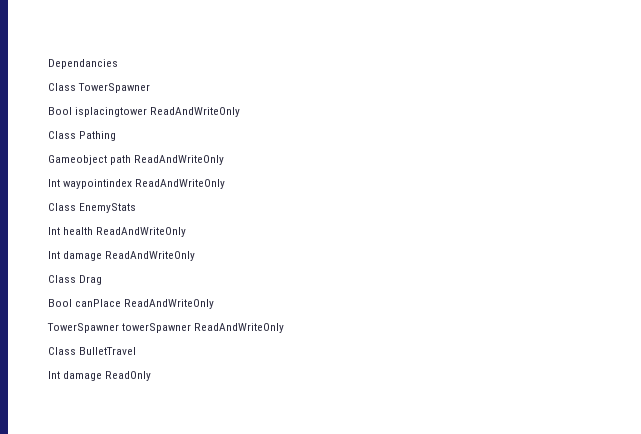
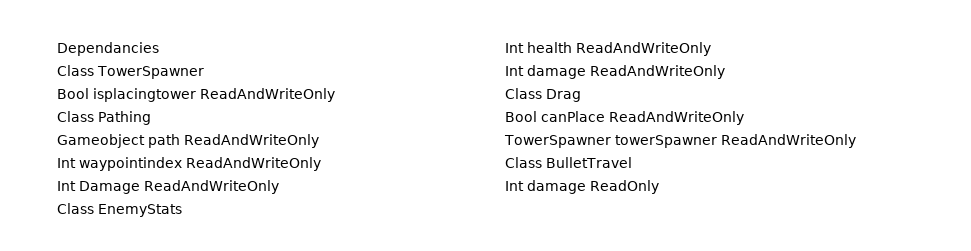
(226, 184) none -> [57,180,279,194] // Int Damage ReadAndWriteOnly

